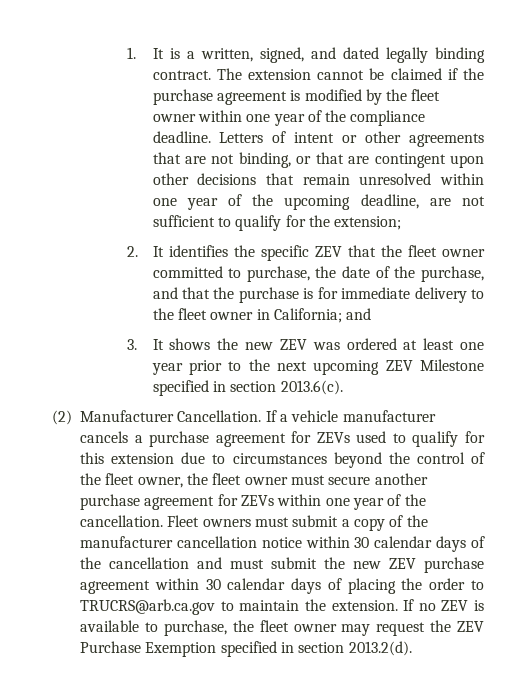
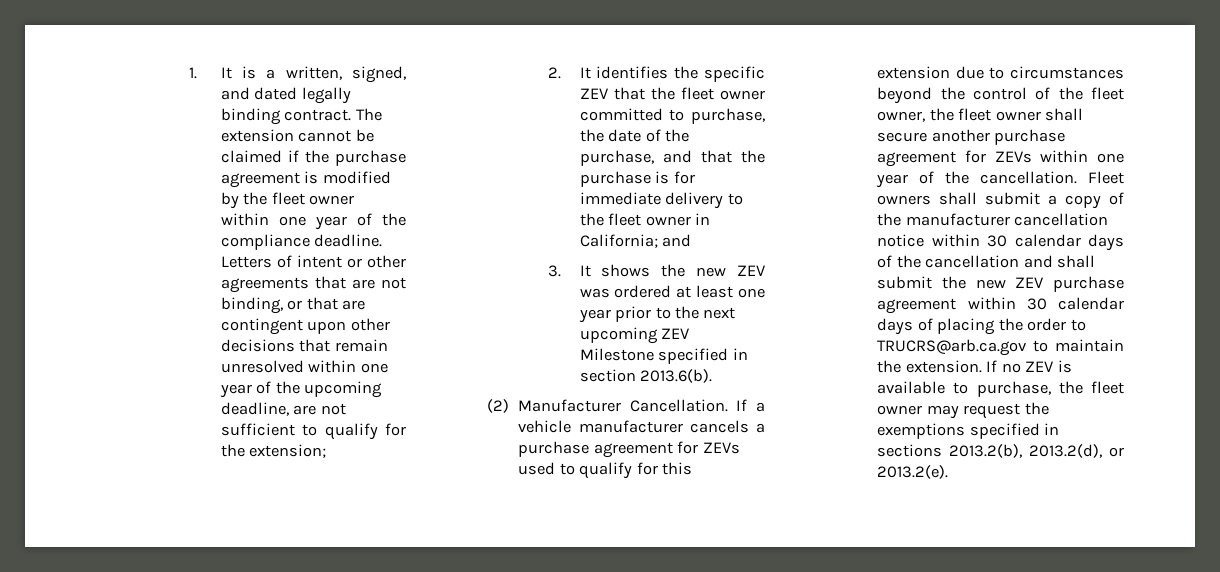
[280,380,343,395] 2013.6(c). -> [640,369,713,383] 2013.6(b).
[291,475,326,485] must -> [1045,108,1084,121] shall
[255,517,290,527] must -> [939,192,978,205] shall
[230,559,265,569] must -> [1057,255,1096,268] shall
[457,621,485,632] [80,641,412,657] ZEV Purchase Exemption specified in section 2013.2(d). -> [877,423,1060,439] [877,444,1124,458] [877,465,949,479] exemptions specified in sections 2013.2(b), 2013.2(d), or 2013.2(e).

